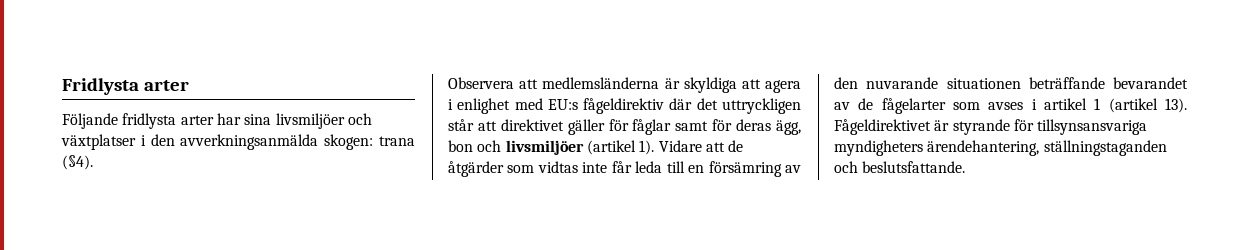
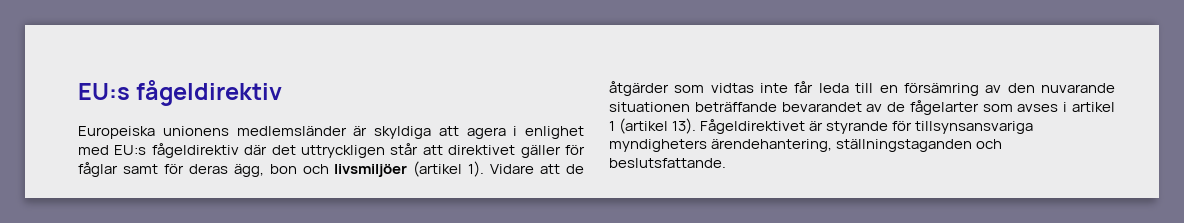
[62,78,189,95] [62,113,372,129] [61,134,415,150] [62,155,93,170] [448,77,660,89] Fridlysta arter // Följande fridlysta arter har sina livsmiljöer och växtplatser i den avverkningsanmälda skogen: trana (§4). // Observera att medlemsländerna -> [78,80,283,106] [78,126,347,139] EU:s fågeldirektiv // Europeiska unionens medlemsländer

